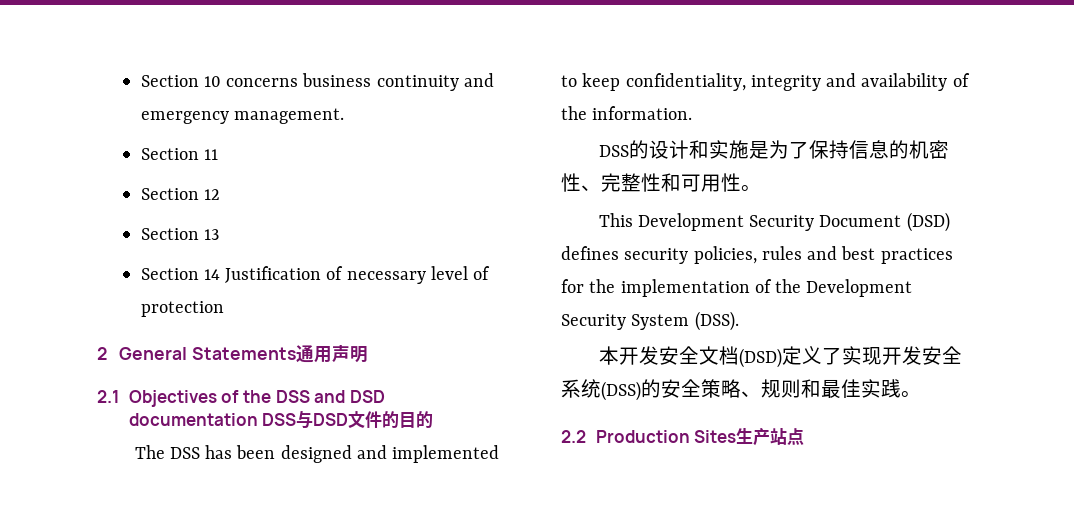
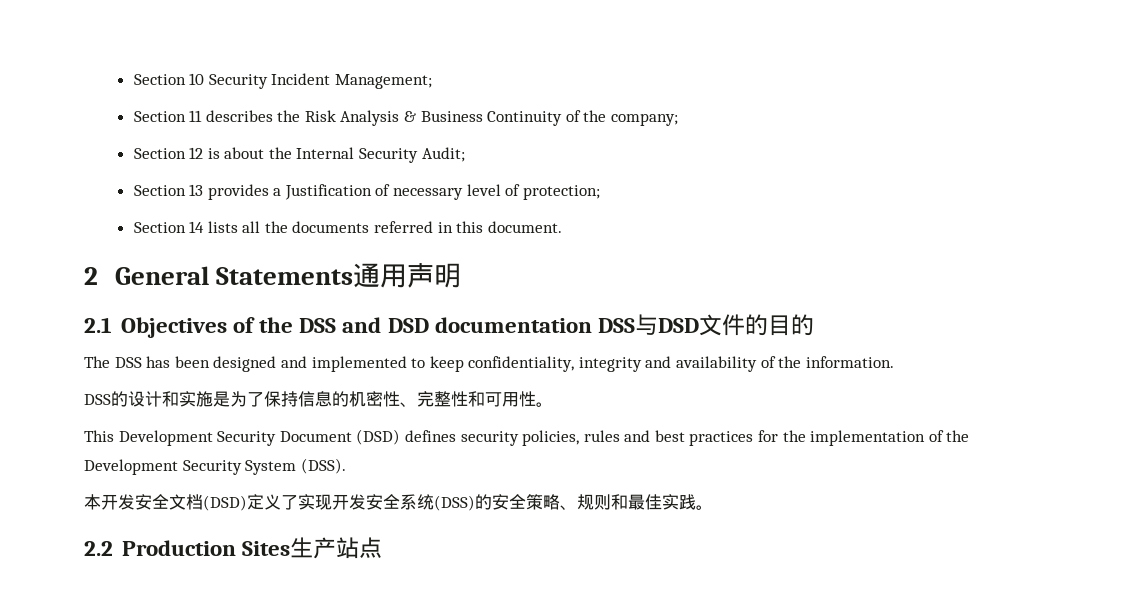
[226,73,494,91] [140,108,344,124] [140,148,218,160] [140,188,220,200] concerns business continuity and emergency management. // Section 11 // Section 12 -> [208,73,432,89] [133,110,679,126] [133,147,465,163] Security Incident Management; // Section 11 describes the Risk Analysis & Business Continuity of the company; // Section 12 is about the Internal Security Audit;
[140,268,220,280] // Section 14 -> [207,184,282,200] provides a
[140,301,224,317] protection -> [522,185,600,200] [133,221,562,233] protection; // Section 14 lists all the documents referred in this document.

